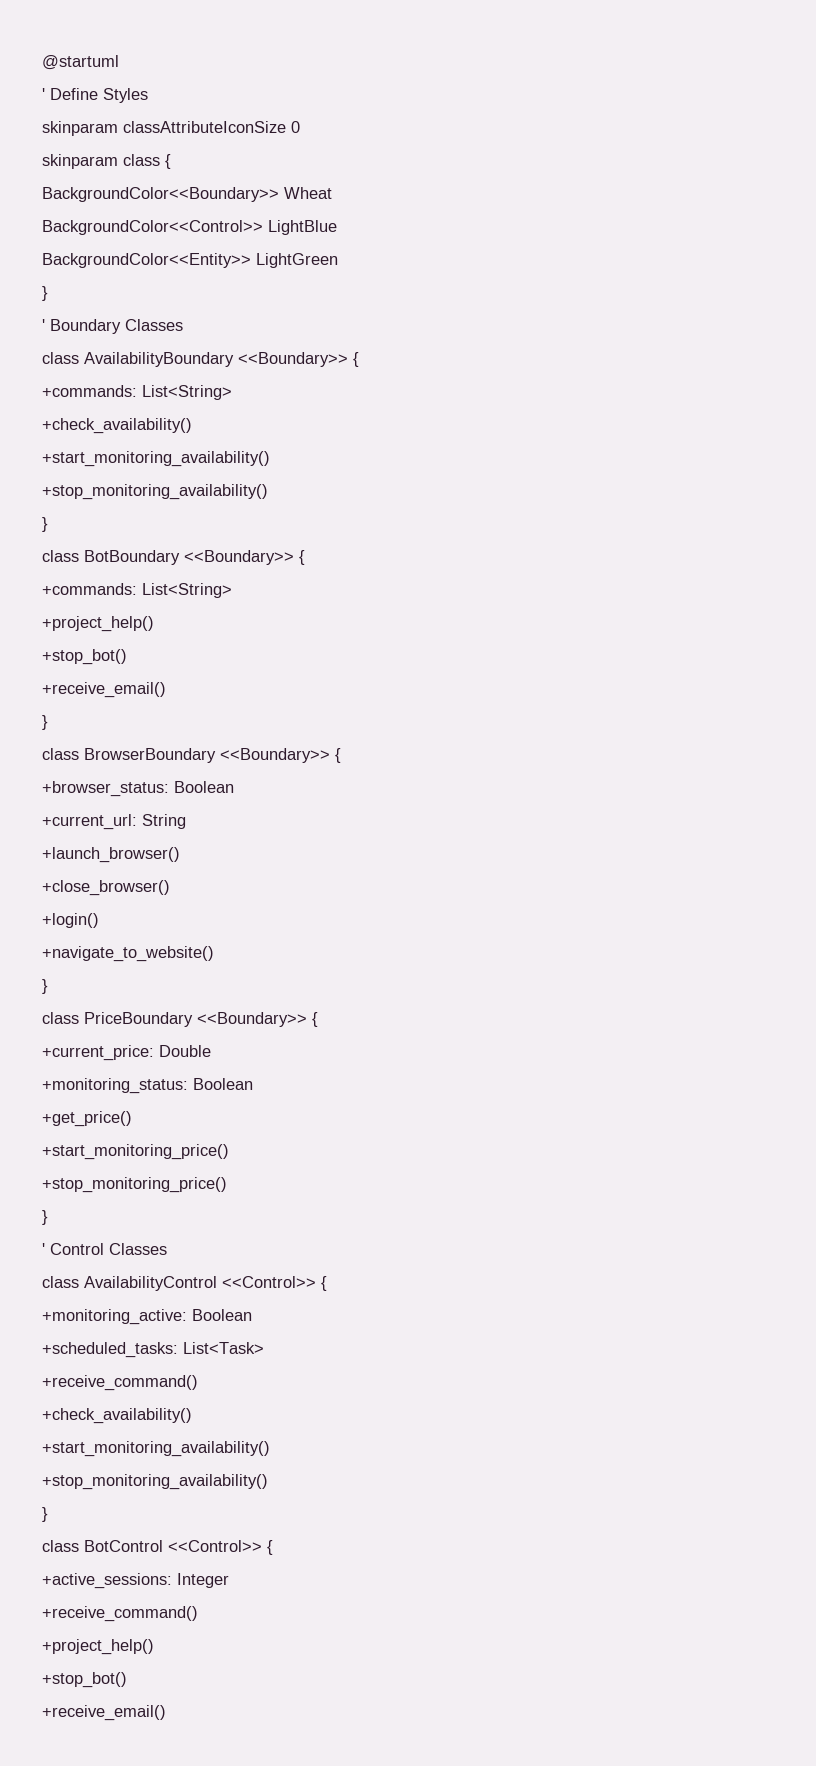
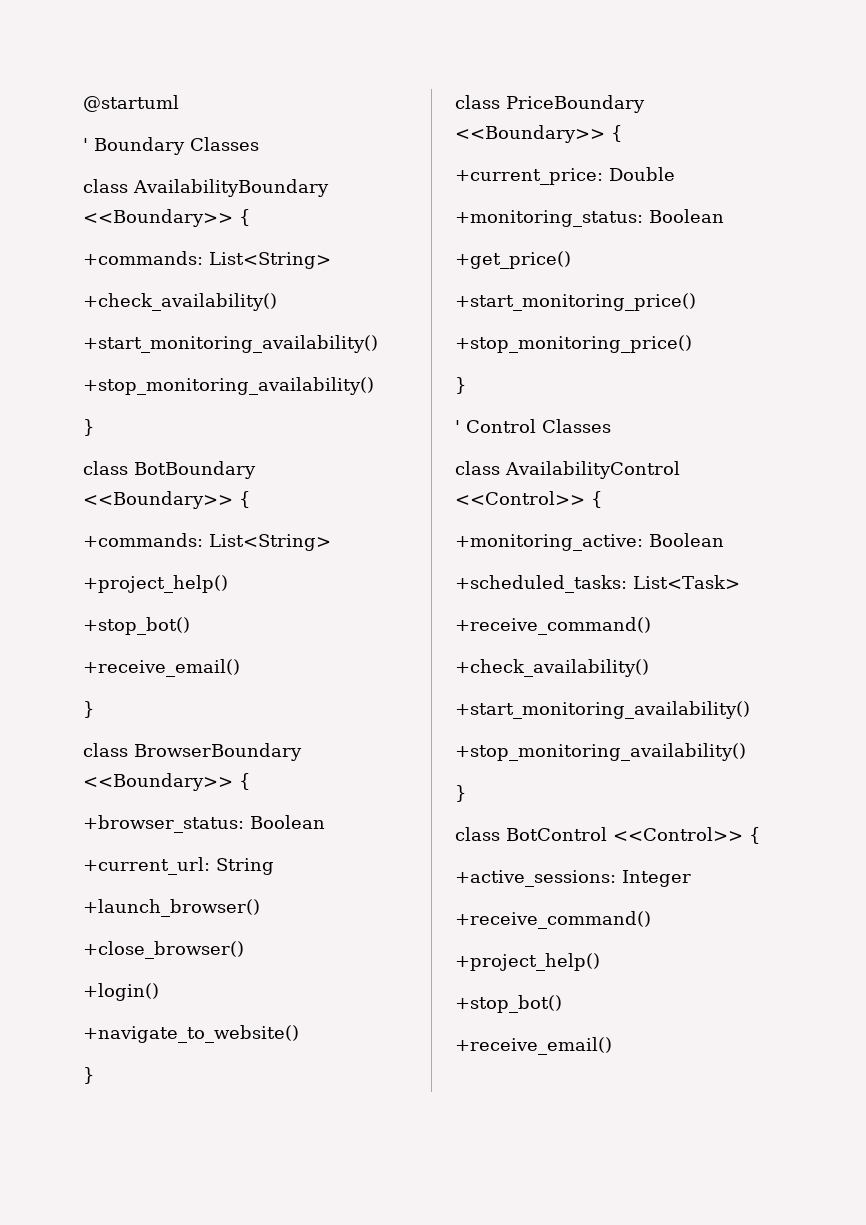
[42,88,148,103] [42,121,300,136] [42,154,171,169] [42,187,332,202] [42,220,337,235] [42,253,338,268] [42,286,48,301] // ' Define Styles // skinparam classAttributeIconSize 0 // skinparam class { // BackgroundColor<<Boundary>> Wheat // BackgroundColor<<Control>> LightBlue // BackgroundColor<<Entity>> LightGreen // } -> (179, 103) none

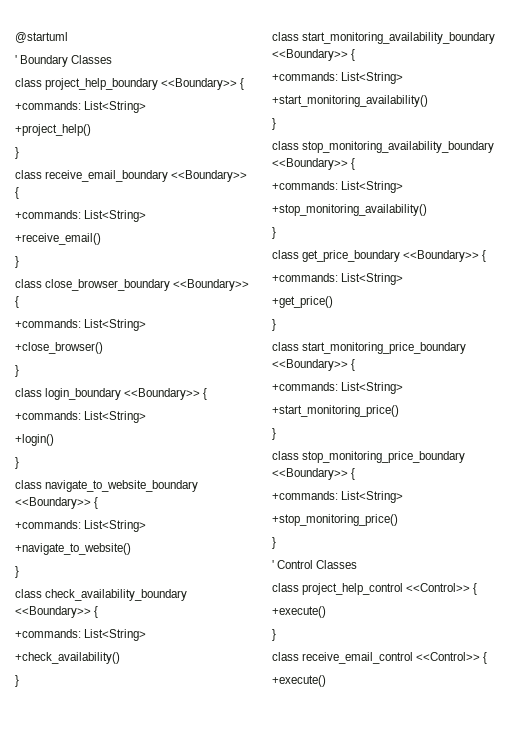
[133,179,329,197] AvailabilityBoundary -> [45,78,245,90] [15,101,147,113] [15,124,91,136] [15,147,19,159] [15,170,248,182] [15,187,19,199] [15,210,147,222] [15,233,101,245] [15,256,19,268] [15,279,250,291] [15,296,19,308] [15,319,147,331] [15,342,103,354] [15,365,19,377] [15,388,208,400] [15,411,147,423] [15,434,54,446] [15,457,19,469] [15,480,199,492] [15,497,99,509] [15,520,147,532] [15,543,131,555] [15,566,19,578] [15,589,188,601] project_help_boundary <<Boundary>> { // +commands: List<String> // +project_help() // } // class receive_email_boundary <<Boundary>> { // +commands: List<String> // +receive_email() // } // class close_browser_boundary <<Boundary>> { // +commands: List<String> // +close_browser() // } // class login_boundary <<Boundary>> { // +commands: List<String> // +login() // } // class navigate_to_website_boundary <<Boundary>> { // +commands: List<String> // +navigate_to_website() // } // class check_availability_boundary
[83,335,378,353] [83,377,374,395] [83,419,94,436] [83,461,256,479] [83,491,250,509] [83,533,331,551] [83,575,228,593] [83,617,190,635] [83,659,240,677] [83,701,94,718] [83,743,302,761] [83,773,250,791] [83,815,325,833] [83,857,274,875] [83,899,260,917] [83,941,244,959] [83,983,159,1001] [83,1025,299,1043] [83,1067,94,1084] [455,95,645,113] [455,125,622,143] [455,167,675,185] [455,209,724,227] [455,251,571,269] [455,293,696,311] +start_monitoring_availability() // +stop_monitoring_availability() // } // class BotBoundary <<Boundary>> { // +commands: List<String> // +project_help() // +stop_bot() // +receive_email() // } // class BrowserBoundary <<Boundary>> { // +browser_status: Boolean // +current_url: String // +launch_browser() // +close_browser() // +login() // +navigate_to_website() // } // class PriceBoundary <<Boundary>> { // +current_price: Double // +monitoring_status: Boolean // +get_price() // +start_monitoring_price() -> [15,675,19,687] [272,32,496,44] [272,49,356,61] [272,72,404,84] [272,95,428,107] [272,118,276,130] [272,141,495,153] [272,158,356,170] [272,181,404,193] [272,204,427,216] [272,227,276,239] [272,250,487,262] [272,273,404,285] [272,296,333,308] [272,319,276,331] [272,342,467,354] [272,359,356,371] [272,382,404,394] [272,405,399,417] [272,428,276,440] [272,451,466,463] [272,468,356,480] [272,491,404,503] } // class start_monitoring_availability_boundary <<Boundary>> { // +commands: List<String> // +start_monitoring_availability() // } // class stop_monitoring_availability_boundary <<Boundary>> { // +commands: List<String> // +stop_monitoring_availability() // } // class get_price_boundary <<Boundary>> { // +commands: List<String> // +get_price() // } // class start_monitoring_price_boundary <<Boundary>> { // +commands: List<String> // +start_monitoring_price() // } // class stop_monitoring_price_boundary <<Boundary>> { // +commands: List<String>
[505,461,680,479] [455,491,602,508] [455,533,724,551] [455,575,740,593] [455,617,651,635] [455,659,649,677] [455,701,750,719] [455,743,746,761] [455,785,466,802] [455,827,760,844] [455,870,691,887] [455,911,651,929] [455,953,600,971] [455,995,562,1013] [455,1037,612,1055] AvailabilityControl <<Control>> { // +monitoring_active: Boolean // +scheduled_tasks: List<Task> // +receive_command() // +check_availability() // +start_monitoring_availability() // +stop_monitoring_availability() // } // class BotControl <<Control>> { // +active_sessions: Integer // +receive_command() // +project_help() // +stop_bot() // +receive_email() -> [302,583,478,595] [272,606,326,618] [272,629,276,641] [272,652,488,664] [272,675,326,687] project_help_control <<Control>> { // +execute() // } // class receive_email_control <<Control>> { // +execute()

